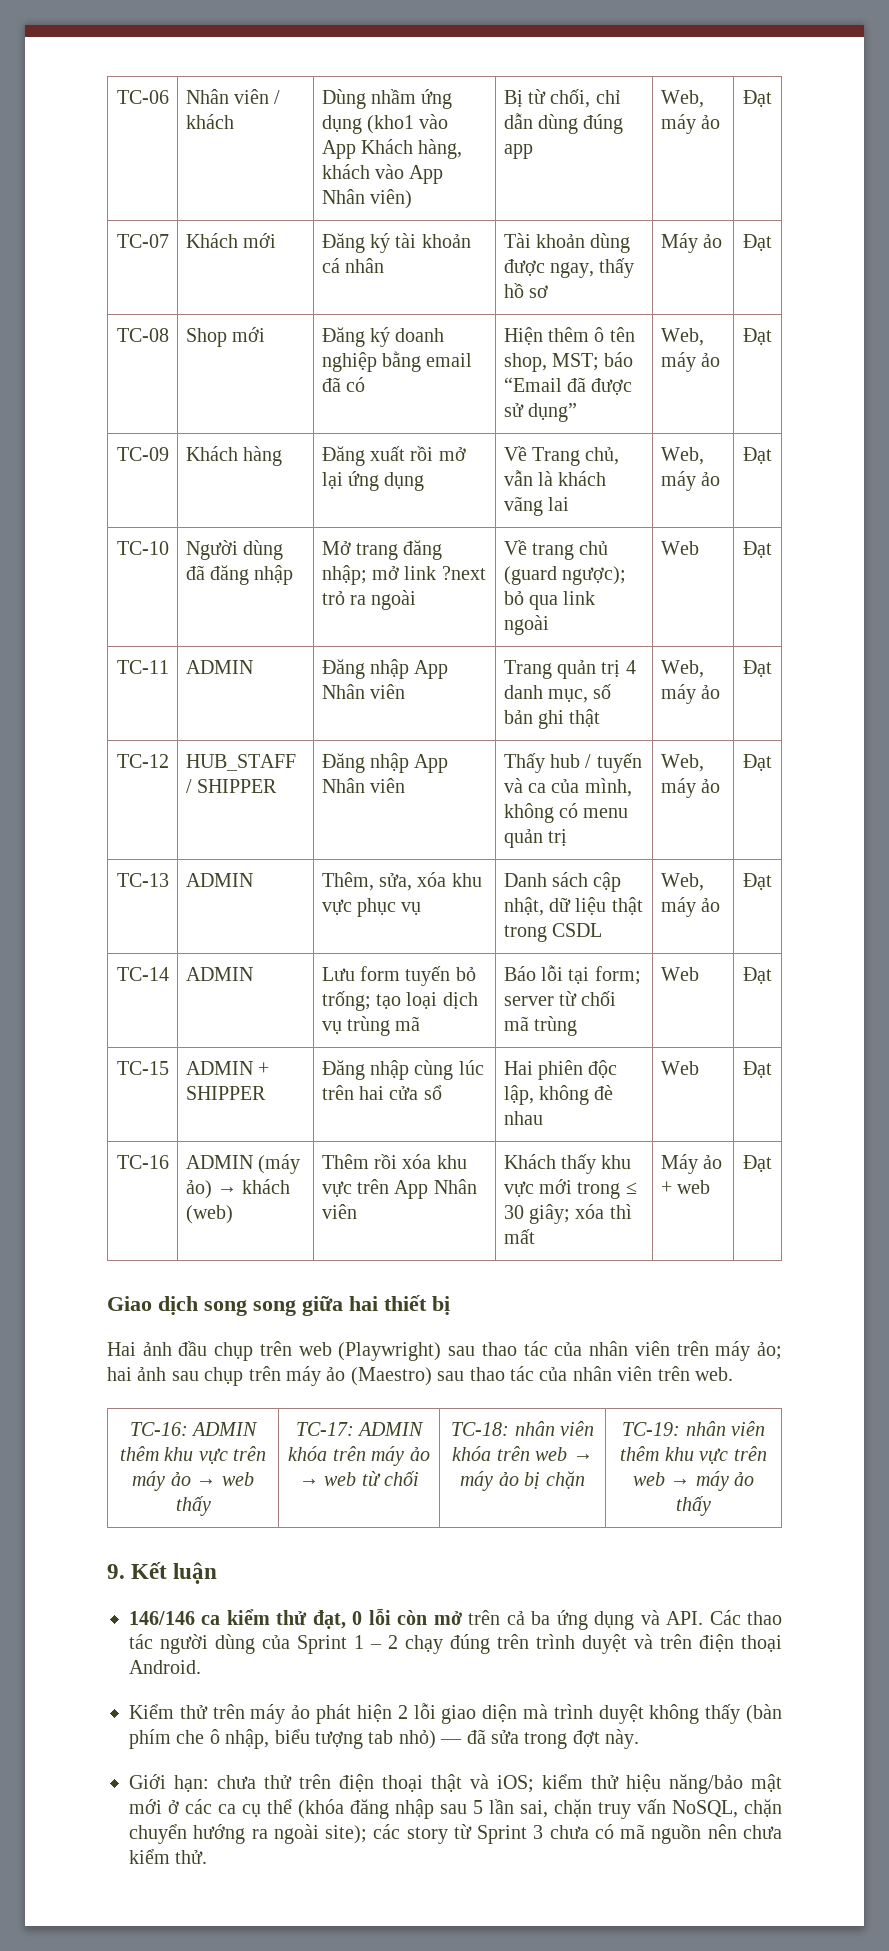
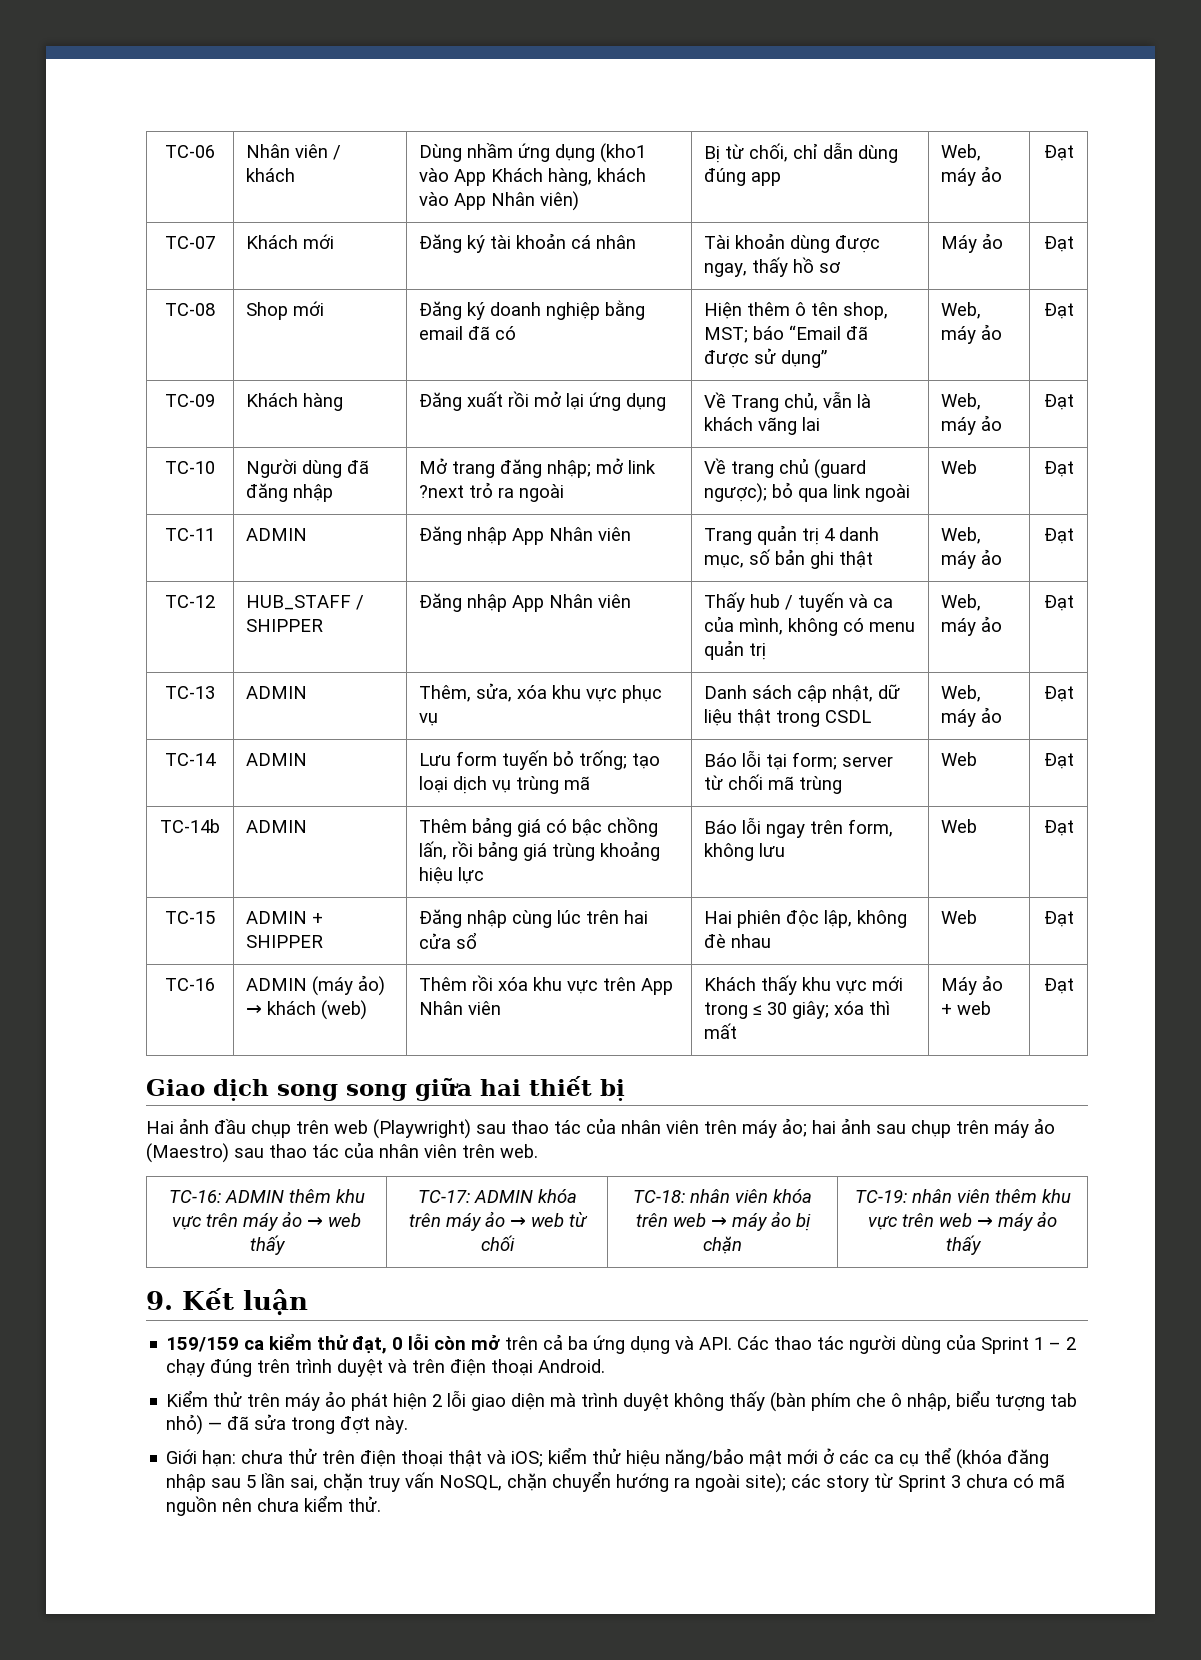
(772, 975) none -> [160,819,220,833] [246,820,308,833] [419,817,659,837] [419,841,661,861] [419,867,485,884] [704,817,894,838] [704,843,786,861] [941,819,978,833] [1043,820,1074,836] // TC-14b | ADMIN | Thêm bảng giá có bậc chồng lấn, rồi bảng giá trùng khoảng hiệu lực | Báo lỗi ngay trên form, không lưu | Web | Đạt
[129,1611,195,1625] 146/146 -> [166,1337,240,1352] 159/159

